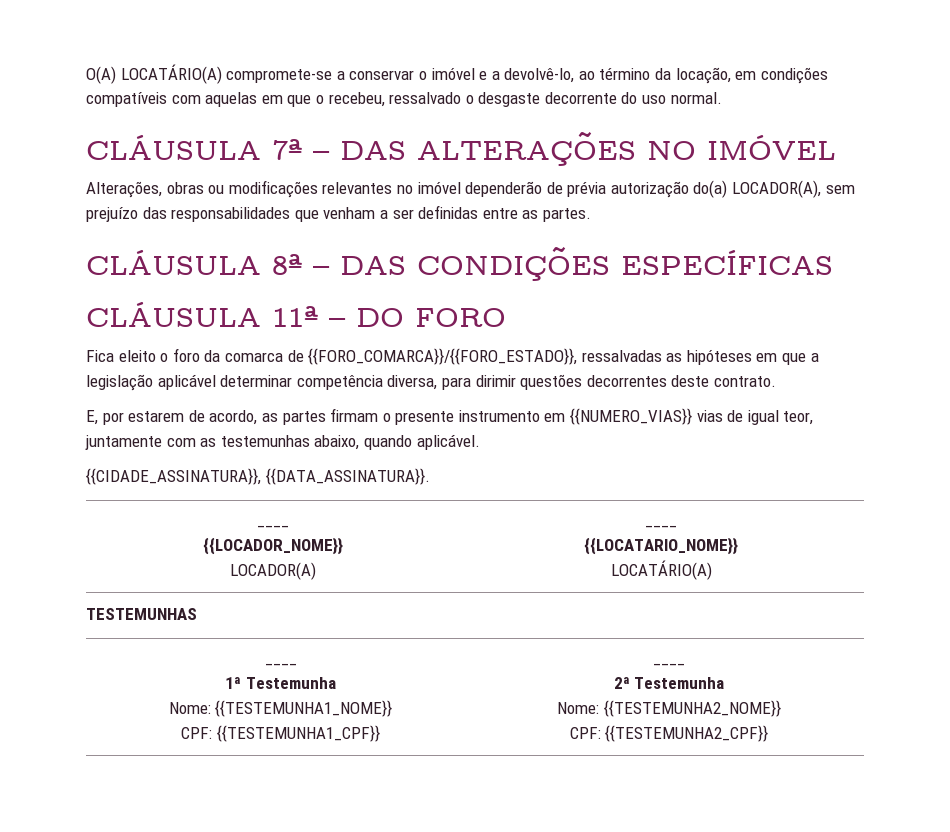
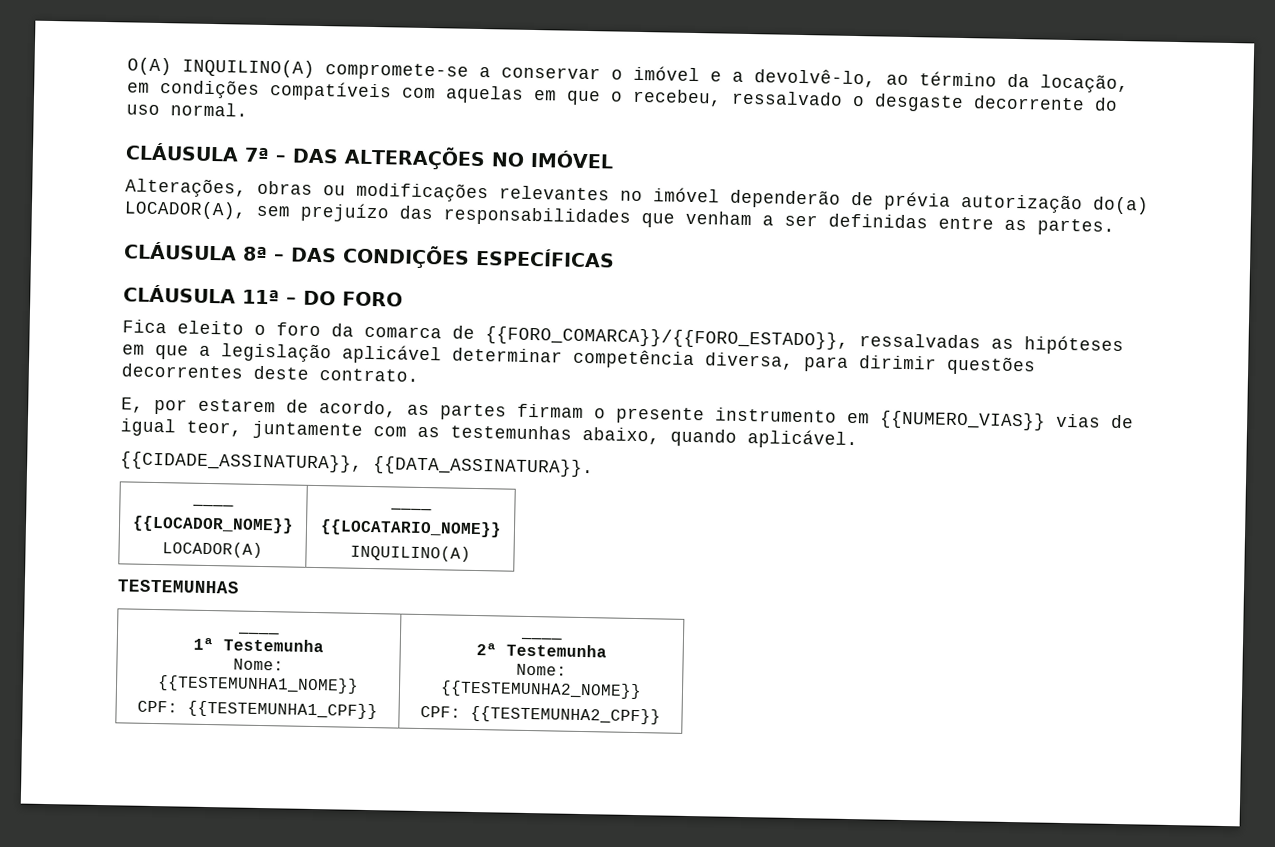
[120,64,222,84] LOCATÁRIO(A) -> [182,58,315,78] INQUILINO(A)
[610,560,712,580] LOCATÁRIO(A) -> [349,544,471,562] INQUILINO(A)

